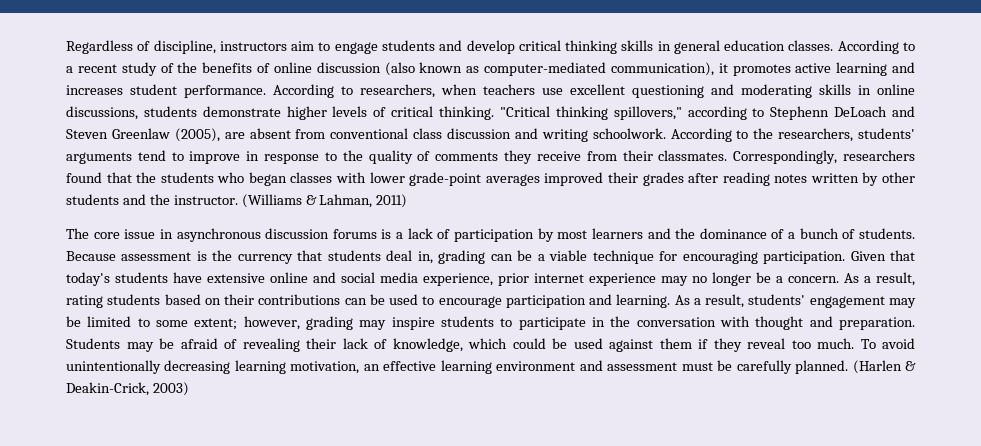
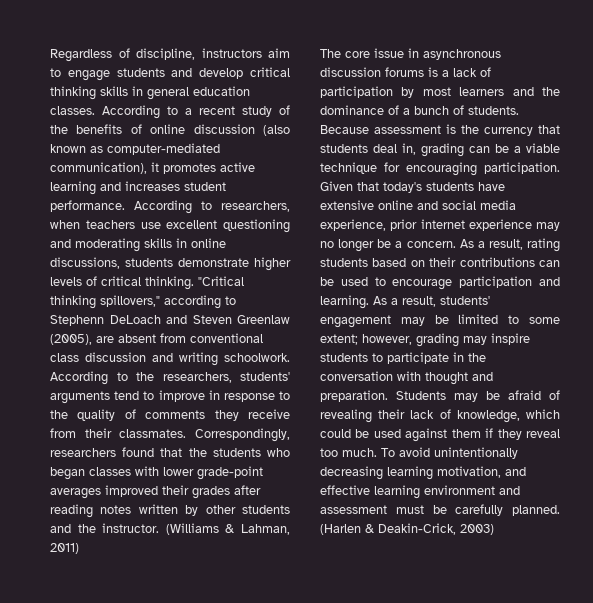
[363,364,380,371] an -> [505,467,526,476] and

